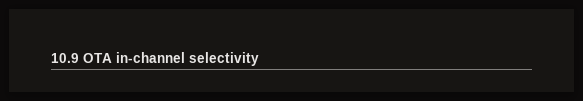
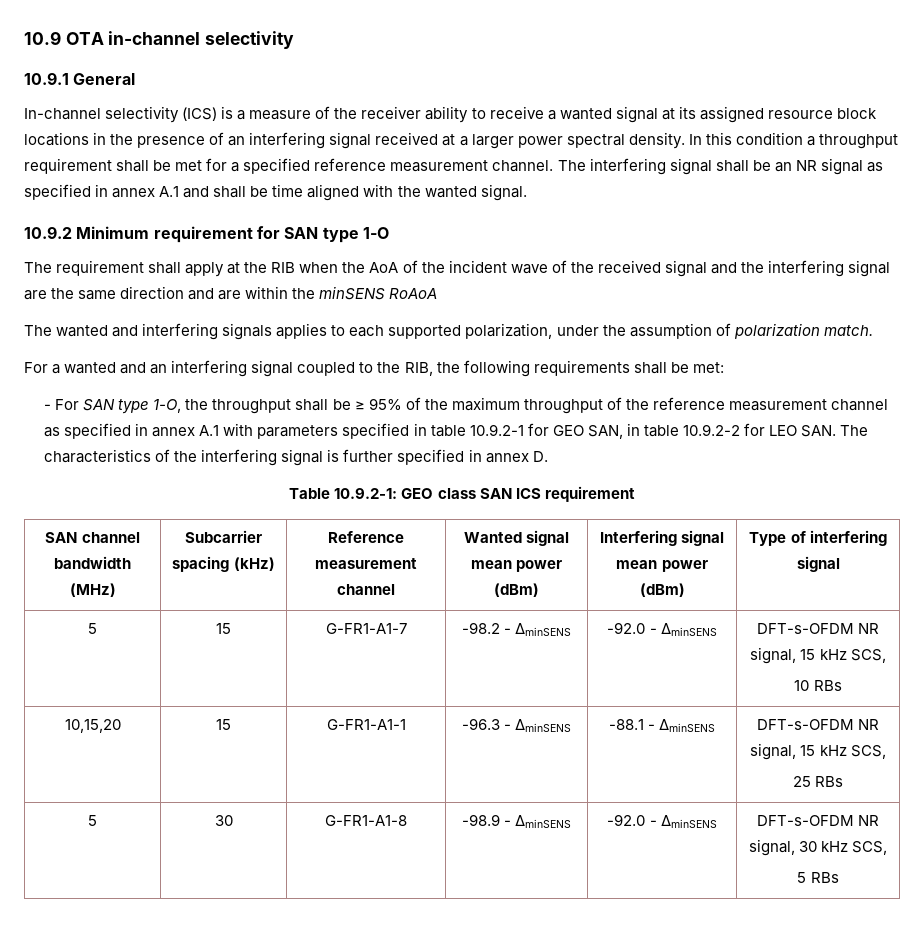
(259, 59) none -> [24,72,136,85] [24,106,877,123] [24,132,898,149] [24,158,883,175] [24,184,527,201] [24,226,389,243] [24,260,891,277] [24,286,438,300] [24,323,873,340] [24,360,724,377] [44,397,889,414] [44,423,869,439] [44,449,548,466] [289,486,635,502] [45,532,140,543] [54,556,131,569] [69,583,116,597] [185,530,262,543] [172,556,275,572] [328,531,404,543] [315,558,417,569] [337,584,395,595] [463,530,570,546] [470,560,563,572] [494,583,539,597] [599,530,725,546] [616,560,708,572] [639,583,685,597] [749,530,887,546] [796,556,840,572] [88,623,97,634] [216,623,231,634] [325,623,407,634] [461,622,572,636] [607,622,717,636] [756,623,880,634] [750,647,886,664] [794,680,842,691] [64,719,121,733] [216,719,231,730] [326,719,406,730] [461,718,572,732] [608,719,716,732] [756,719,880,730] [750,743,886,760] [792,776,844,787] [88,815,97,826] [214,815,233,826] [325,815,407,826] [461,814,572,828] [607,814,717,828] [756,815,880,826] [748,839,888,856] [797,872,839,883] // 10.9.1 General // In-channel selectivity (ICS) is a measure of the receiver ability to receive a wanted signal at its assigned resource block locations in the presence of an interfering signal received at a larger power spectral density. In this condition a throughput requirement shall be met for a specified reference measurement channel. The interfering signal shall be an NR signal as specified in annex A.1 and shall be time aligned with the wanted signal. // 10.9.2 Minimum requirement for SAN type 1-O // The requirement shall apply at the RIB when the AoA of the incident wave of the received signal and the interfering signal are the same direction and are within the minSENS RoAoA // The wanted and interfering signals applies to each supported polarization, under the assumption of polarization match. // For a wanted and an interfering signal coupled to the RIB, the following requirements shall be met: // - For SAN type 1-O, the throughput shall be ≥ 95% of the maximum throughput of the reference measurement channel as specified in annex A.1 with parameters specified in table 10.9.2-1 for GEO SAN, in table 10.9.2-2 for LEO SAN. The characteristics of the interfering signal is further specified in annex D. // Table 10.9.2-1: GEO class SAN ICS requirement // SAN channel bandwidth (MHz) | Subcarrier spacing (kHz) | Reference measurement channel | Wanted signal mean power (dBm) | Interfering signal mean power (dBm) | Type of interfering signal // 5 | 15 | G-FR1-A1-7 | -98.2 - ΔminSENS | -92.0 - ΔminSENS | DFT-s-OFDM NR signal, 15 kHz SCS, // 10 RBs // 10,15,20 | 15 | G-FR1-A1-1 | -96.3 - ΔminSENS | -88.1 - ΔminSENS | DFT-s-OFDM NR signal, 15 kHz SCS, // 25 RBs // 5 | 30 | G-FR1-A1-8 | -98.9 - ΔminSENS | -92.0 - ΔminSENS | DFT-s-OFDM NR signal, 30 kHz SCS, // 5 RBs

